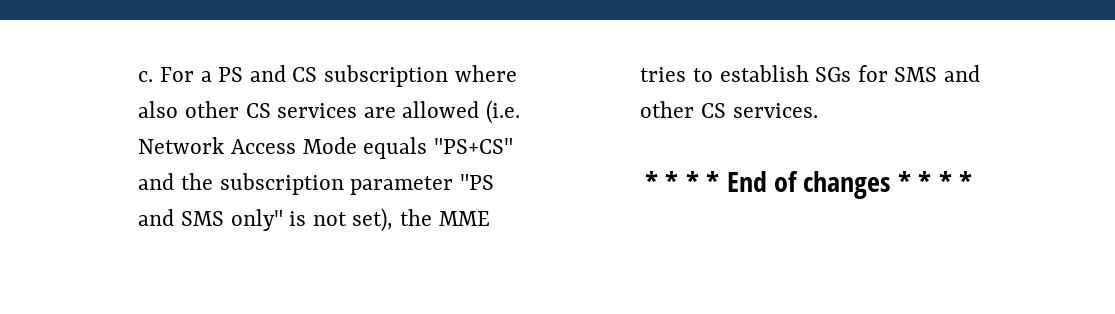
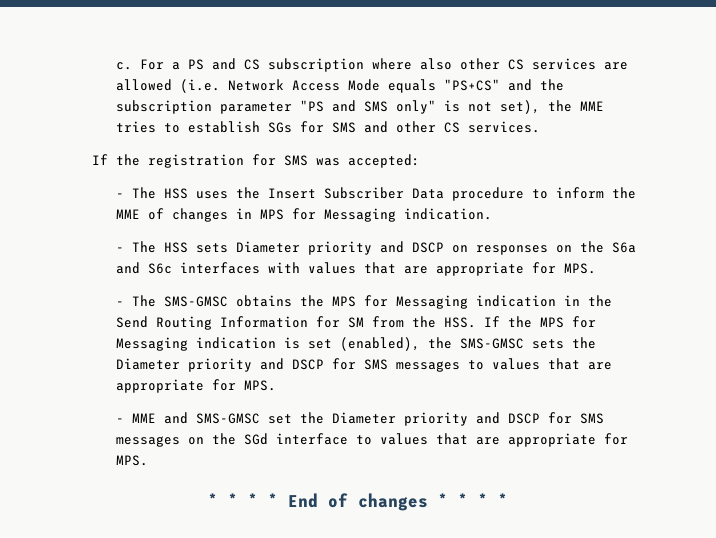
(818, 110) none -> [91,154,420,168] [115,187,636,201] [115,208,492,222] [115,241,636,255] [115,262,596,276] [115,295,612,309] [115,316,596,330] [115,337,596,351] [115,358,612,372] [115,379,276,393] [115,412,604,426] [115,433,628,447] [115,455,148,466] // If the registration for SMS was accepted: // - The HSS uses the Insert Subscriber Data procedure to inform the MME of changes in MPS for Messaging indication. // - The HSS sets Diameter priority and DSCP on responses on the S6a and S6c interfaces with values that are appropriate for MPS. // - The SMS-GMSC obtains the MPS for Messaging indication in the Send Routing Information for SM from the HSS. If the MPS for Messaging indication is set (enabled), the SMS-GMSC sets the Diameter priority and DSCP for SMS messages to values that are appropriate for MPS. // - MME and SMS-GMSC set the Diameter priority and DSCP for SMS messages on the SGd interface to values that are appropriate for MPS.

